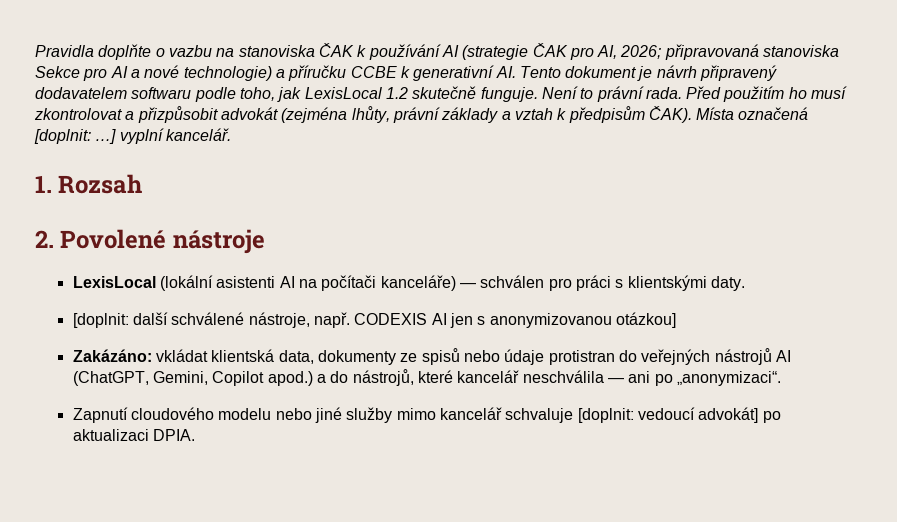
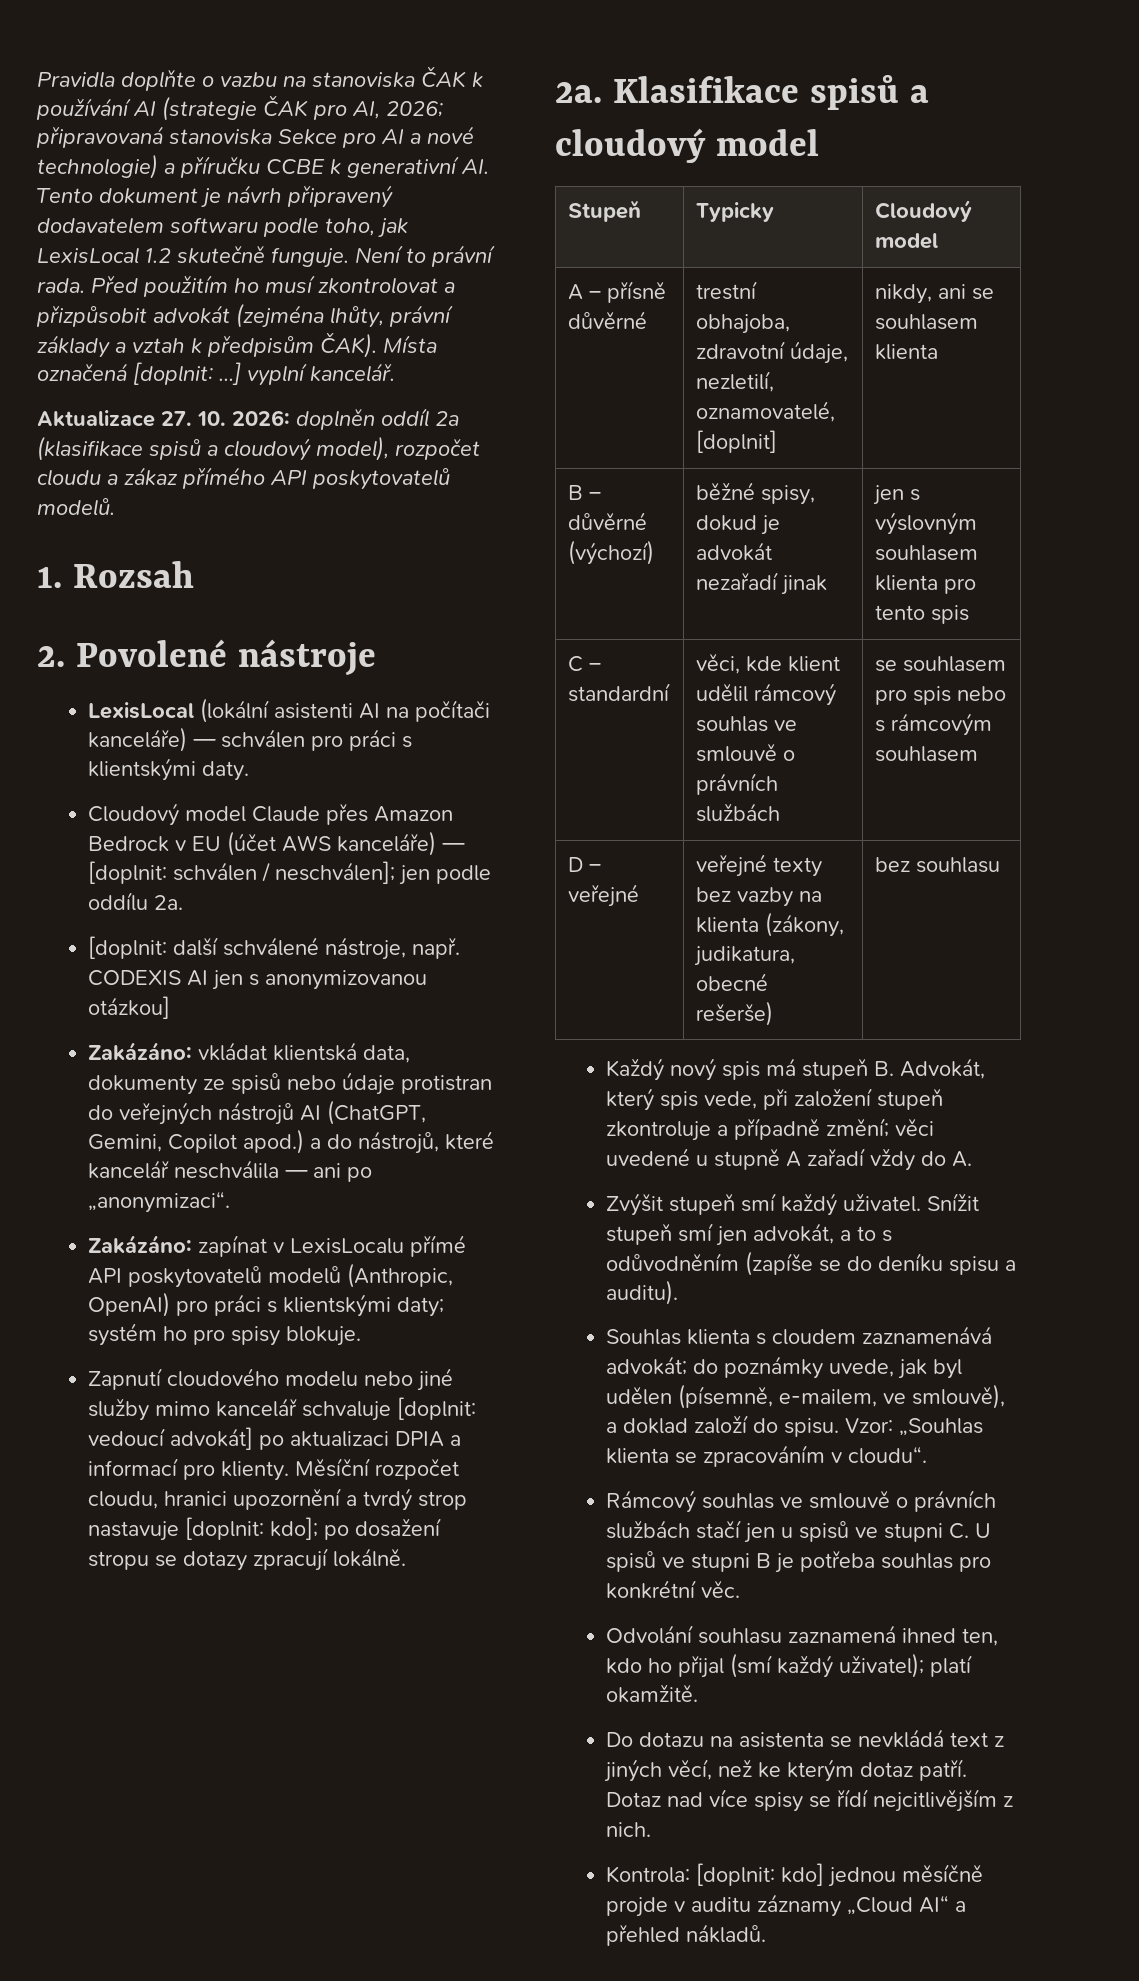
(231, 134) none -> [37,408,459,430] [37,436,480,461] [37,467,450,490] [37,498,115,516] // Aktualizace 27. 10. 2026: doplněn oddíl 2a (klasifikace spisů a cloudový model), rozpočet cloudu a zákaz přímého API poskytovatelů modelů.
(745, 283) none -> [88,803,454,826] [88,831,466,856] [88,861,492,885] [88,892,184,911] // Cloudový model Claude přes Amazon Bedrock v EU (účet AWS kanceláře) — [doplnit: schválen / neschválen]; jen podle oddílu 2a.
(781, 378) none -> [88,1235,467,1257] [88,1263,454,1288] [88,1292,445,1317] [88,1323,362,1346] // Zakázáno: zapínat v LexisLocalu přímé API poskytovatelů modelů (Anthropic, OpenAI) pro práci s klientskými daty; systém ho pro spisy blokuje.
[153,429,196,441] DPIA. -> [395,1431,462,1447] [88,1458,460,1481] [88,1488,468,1511] [88,1517,442,1541] [88,1548,407,1571] [555,75,930,110] [555,128,820,163] [568,200,642,222] [696,202,775,222] [875,200,973,222] [875,233,939,249] [568,281,667,303] [568,311,648,329] [696,281,758,300] [696,314,791,334] [696,341,849,364] [696,371,775,392] [696,401,836,422] [696,430,778,453] [875,284,995,304] [875,314,979,330] [875,344,939,360] [568,485,602,500] [568,512,648,530] [568,540,655,565] [696,482,816,505] [696,515,781,535] [696,542,773,561] [696,572,828,595] [873,485,921,505] [875,512,978,535] [875,545,979,561] [875,575,977,594] [875,605,970,624] [568,656,602,672] [568,683,671,702] [696,653,841,674] [696,683,837,706] [696,716,798,732] [696,743,796,762] [696,773,779,795] [696,803,781,822] [875,656,1007,672] [875,686,1007,705] [875,713,993,736] [875,746,979,762] [568,857,602,872] [568,884,640,907] [696,854,823,877] [696,887,823,907] [696,912,845,937] [694,946,796,966] [696,973,769,991] [696,1001,774,1026] [875,857,1001,873] [606,1058,986,1081] [606,1088,944,1111] [606,1118,935,1141] [606,1148,973,1171] [606,1193,980,1216] [606,1223,893,1246] [606,1251,1017,1276] [606,1280,679,1305] [606,1326,993,1345] [606,1356,963,1379] [606,1384,1006,1409] [606,1415,984,1437] [606,1445,928,1467] [606,1490,997,1513] [606,1520,992,1543] [606,1550,992,1573] [606,1580,741,1599] [606,1625,999,1646] [606,1653,973,1678] [606,1684,699,1703] [606,1729,1005,1748] [604,1759,968,1782] [606,1789,1014,1812] [606,1822,652,1837] [606,1863,984,1887] [606,1894,967,1917] [606,1924,767,1946] DPIA a informací pro klienty. Měsíční rozpočet cloudu, hranici upozornění a tvrdý strop nastavuje [doplnit: kdo]; po dosažení stropu se dotazy zpracují lokálně. // 2a. Klasifikace spisů a cloudový model // Stupeň | Typicky | Cloudový model // A – přísně důvěrné | trestní obhajoba, zdravotní údaje, nezletilí, oznamovatelé, [doplnit] | nikdy, ani se souhlasem klienta // B – důvěrné (výchozí) | běžné spisy, dokud je advokát nezařadí jinak | jen s výslovným souhlasem klienta pro tento spis // C – standardní | věci, kde klient udělil rámcový souhlas ve smlouvě o právních službách | se souhlasem pro spis nebo s rámcovým souhlasem // D – veřejné | veřejné texty bez vazby na klienta (zákony, judikatura, obecné rešerše) | bez souhlasu // Každý nový spis má stupeň B. Advokát, který spis vede, při založení stupeň zkontroluje a případně změní; věci uvedené u stupně A zařadí vždy do A. // Zvýšit stupeň smí každý uživatel. Snížit stupeň smí jen advokát, a to s odůvodněním (zapíše se do deníku spisu a auditu). // Souhlas klienta s cloudem zaznamenává advokát; do poznámky uvede, jak byl udělen (písemně, e-mailem, ve smlouvě), a doklad založí do spisu. Vzor: „Souhlas klienta se zpracováním v cloudu“. // Rámcový souhlas ve smlouvě o právních službách stačí jen u spisů ve stupni C. U spisů ve stupni B je potřeba souhlas pro konkrétní věc. // Odvolání souhlasu zaznamená ihned ten, kdo ho přijal (smí každý uživatel); platí okamžitě. // Do dotazu na asistenta se nevkládá text z jiných věcí, než ke kterým dotaz patří. Dotaz nad více spisy se řídí nejcitlivějším z nich. // Kontrola: [doplnit: kdo] jednou měsíčně projde v auditu záznamy „Cloud AI“ a přehled nákladů.

